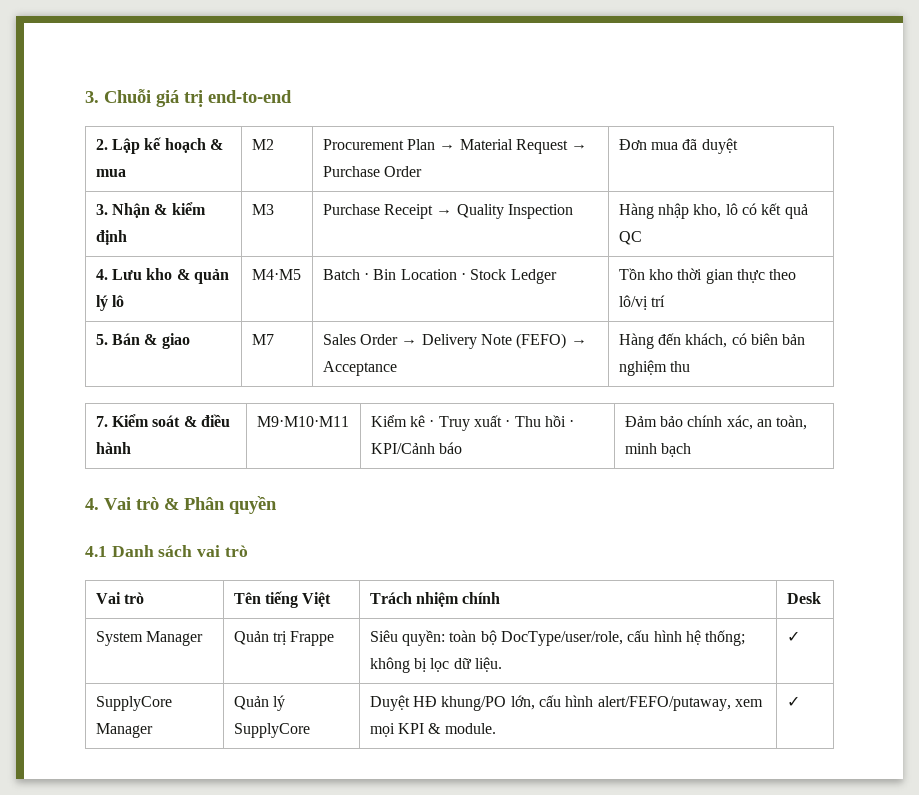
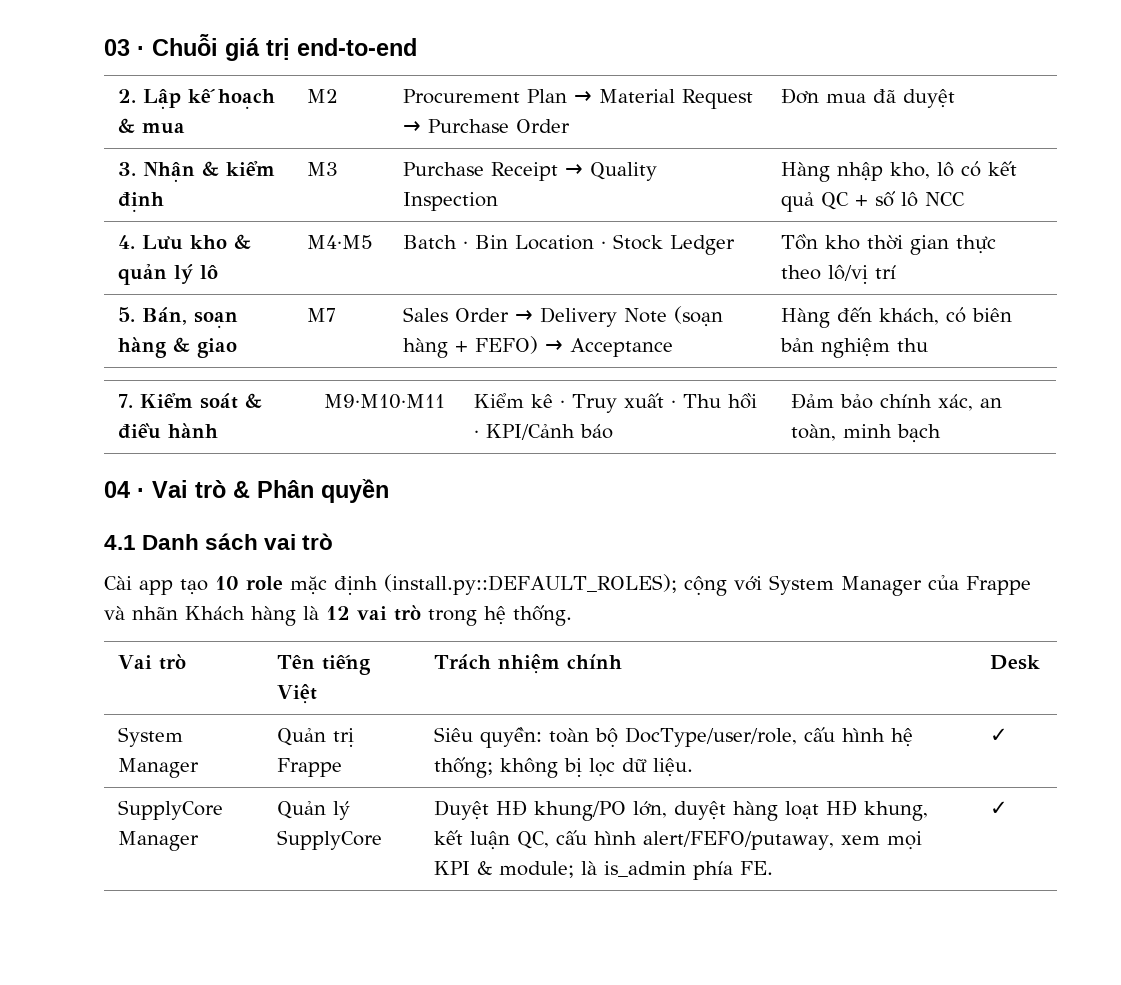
[85,91,99,103] 3. -> [104,39,145,56] 03 ·
(642, 238) none -> [855,191,966,207] + số lô NCC
[112,333,141,345] Bán -> [142,307,239,328] [118,337,168,358] Bán, soạn hàng
[516,333,567,349] (FEFO) -> [674,306,724,327] [403,336,539,358] (soạn hàng + FEFO)
[85,498,99,510] 4. -> [104,481,145,498] 04 ·
(248, 551) none -> [104,574,1031,596] [104,605,572,626] // Cài app tạo 10 role mặc định (install.py::DEFAULT_ROLES); cộng với System Manager của Frappe và nhãn Khách hàng là 12 vai trò trong hệ thống.
(535, 702) none -> [674,800,929,821] [434,830,550,850] duyệt hàng loạt HĐ khung, kết luận QC,
[444,723,496,734] module. -> [499,861,774,880] module; là is_admin phía FE.

